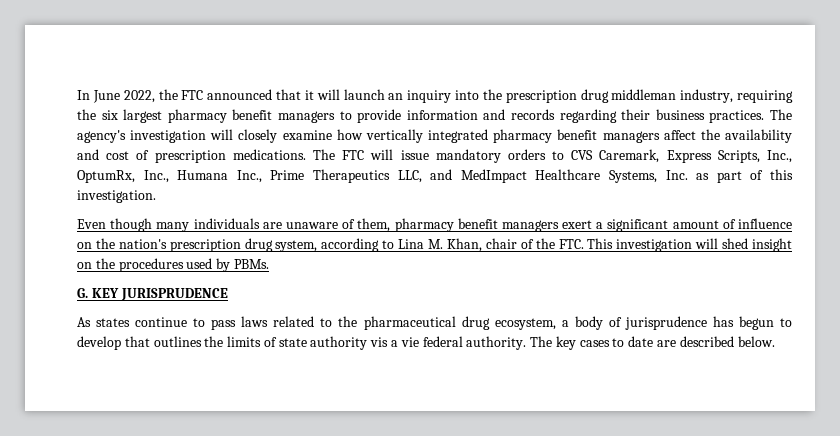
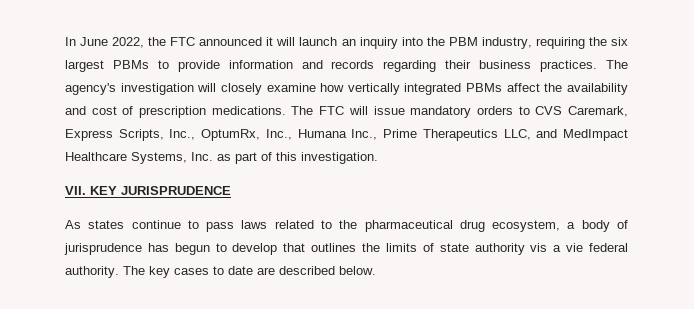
[276,89,301,100] that -> (263, 41) none
[505,89,677,103] prescription drug middleman -> [448,37,478,46] PBM
[167,109,335,123] pharmacy benefit managers -> [112,60,149,69] PBMs
[493,129,660,143] pharmacy benefit managers -> [466,83,503,92] PBMs
[77,218,792,232] [77,238,793,252] [77,258,269,272] [77,288,88,298] Even though many individuals are unaware of them, pharmacy benefit managers exert a significant amount of influence on the nation's prescription drug system, according to Lina M. Khan, chair of the FTC. This investigation will shed insight on the procedures used by PBMs. // G. -> [65,186,86,195] VII.

